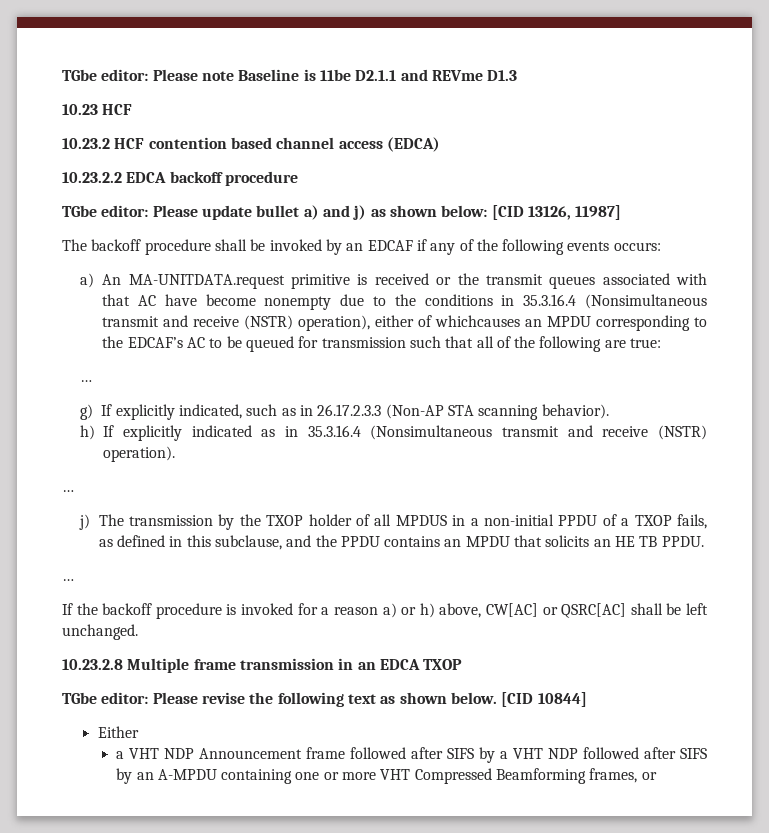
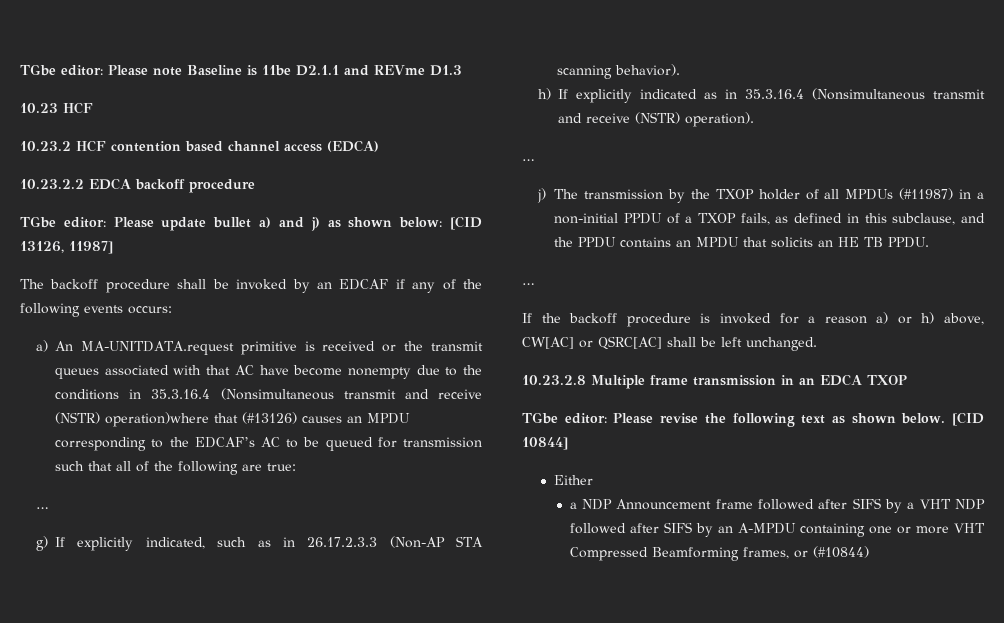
[298,315,521,331] operation), either of whichcauses -> [105,412,343,427] operation)where that (#13126) causes
[395,515,447,526] MPDUS -> [845,188,954,200] MPDUs (#11987)
[129,748,160,759] VHT -> (577, 505) none
(657, 776) none -> [812,546,869,558] (#10844)

